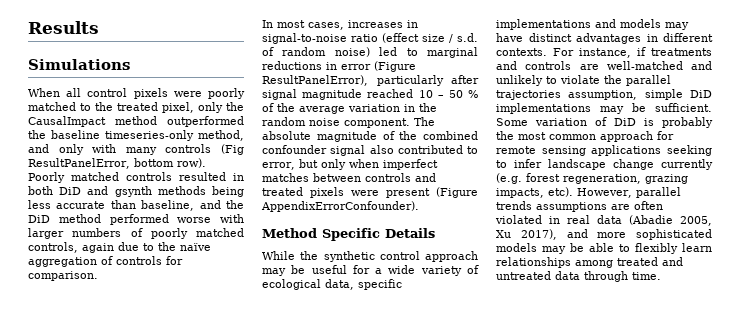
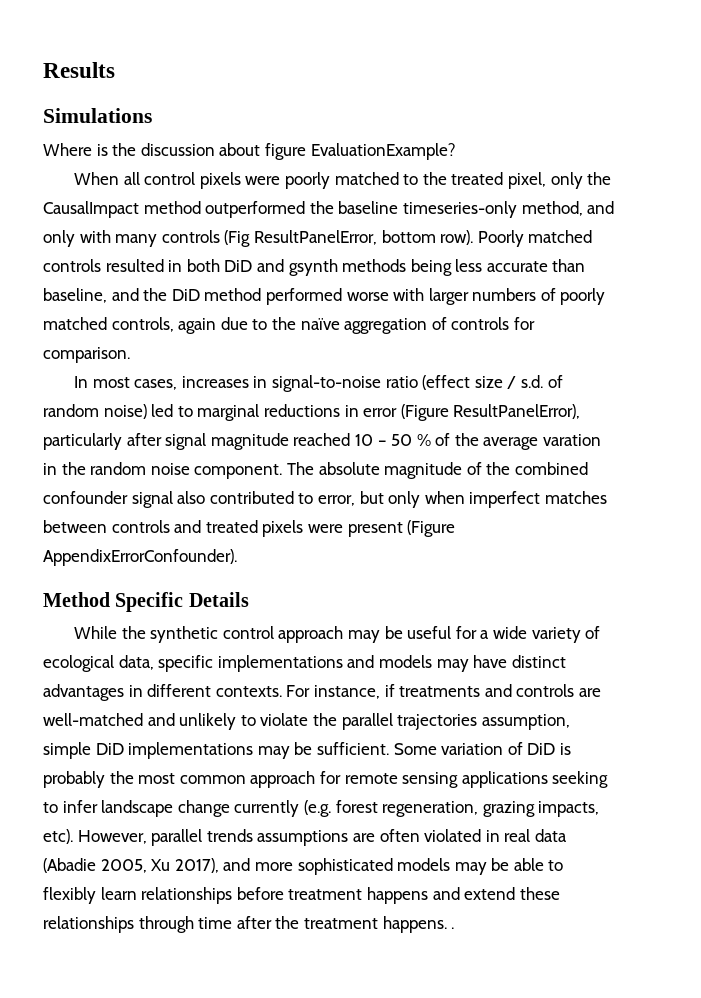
(130, 64) none -> [43,143,456,160] // Where is the discussion about figure EvaluationExample?
[348,104,400,112] variation -> [543,434,602,446] varation
[575,257,683,268] [496,271,661,282] among treated and untreated data through time. -> [236,887,560,904] [43,916,455,933] before treatment happens and extend these relationships through time after the treatment happens. .

